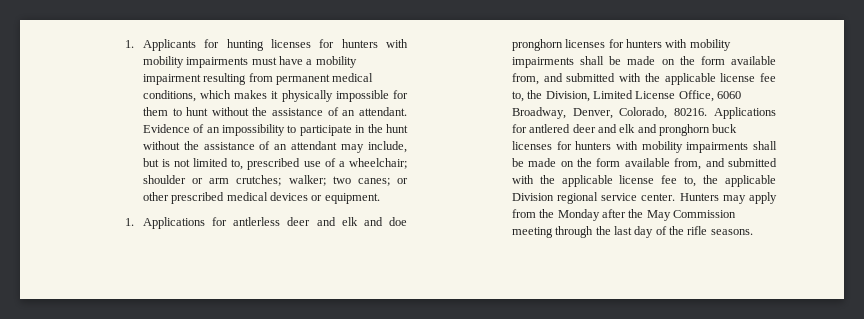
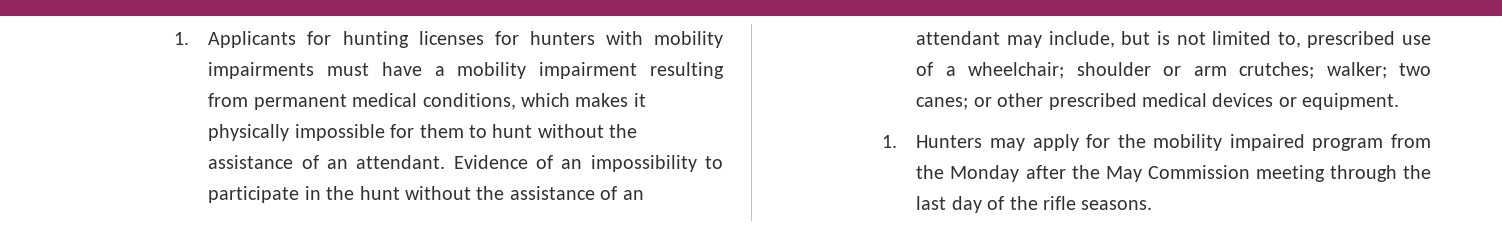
[142,217,408,229] [511,39,731,51] [511,56,776,68] [511,73,776,85] [511,90,742,102] [511,107,776,119] [511,124,738,136] [511,141,777,153] [511,158,777,170] [511,175,776,187] [511,192,777,204] Applications for antlerless deer and elk and doe pronghorn licenses for hunters with mobility impairments shall be made on the form available from, and submitted with the applicable license fee to, the Division, Limited License Office, 6060 Broadway, Denver, Colorado, 80216. Applications for antlered deer and elk and pronghorn buck licenses for hunters with mobility impairments shall be made on the form available from, and submitted with the applicable license fee to, the applicable Division regional service center. Hunters may apply -> [916,134,1384,151] Hunters may apply for the mobility impaired program

